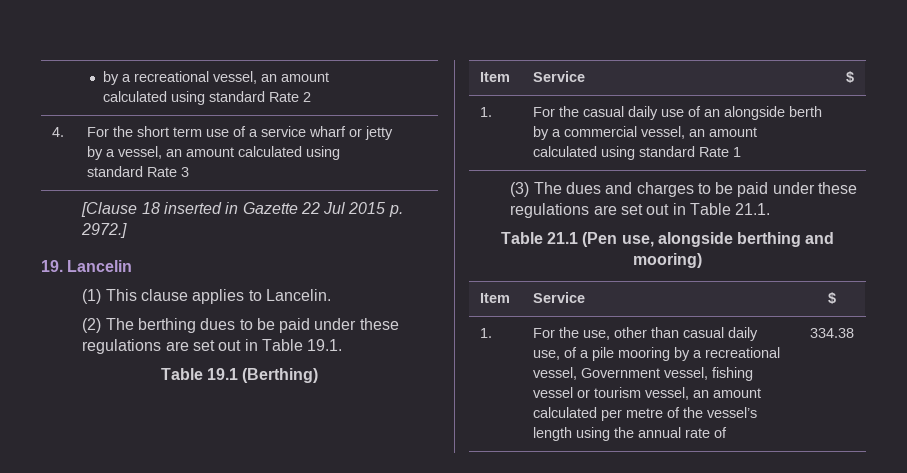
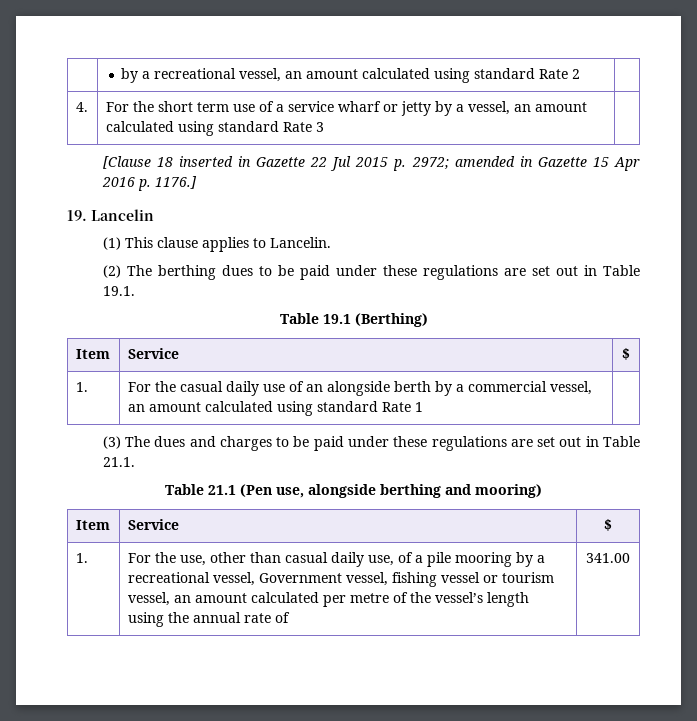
[81,223,128,238] 2972.] -> [411,156,640,171] [101,176,197,191] 2972; amended in Gazette 15 Apr 2016 p. 1176.]
[809,328,854,338] 334.38 -> [586,553,630,563] 341.00

